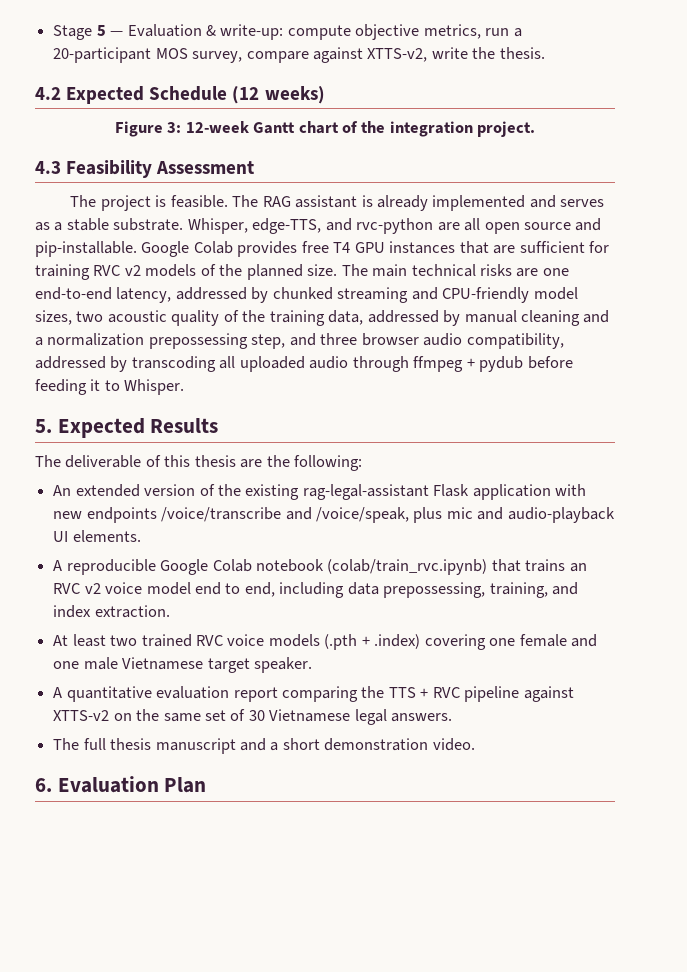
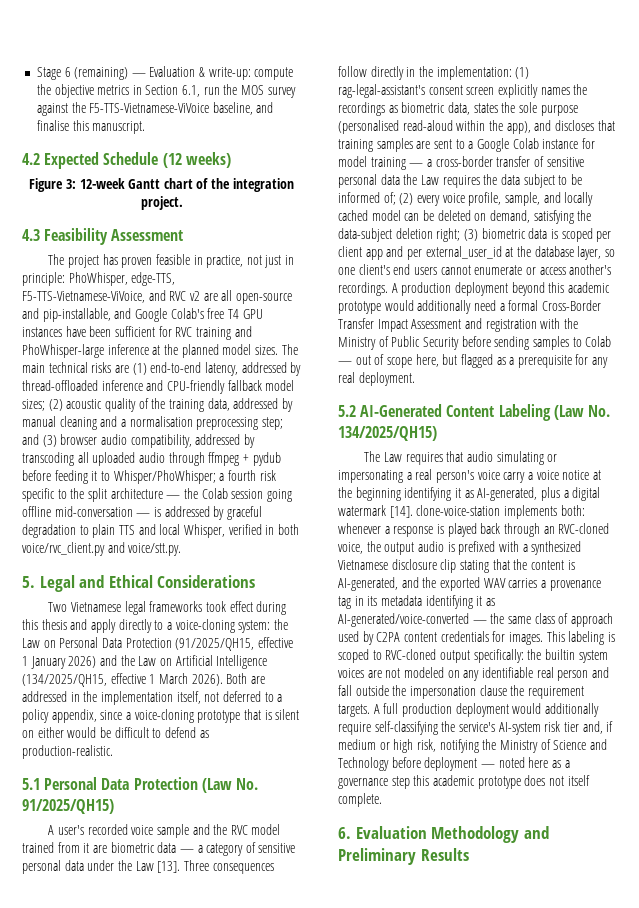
[96,25,106,36] 5 -> [64,67,129,80] 6 (remaining)
[355,24,522,40] [53,47,545,63] objective metrics, run a 20-participant MOS survey, compare against XTTS-v2, write the thesis. -> [36,84,296,98] [36,102,274,116] [36,120,146,134] the objective metrics in Section 6.1, run the MOS survey against the F5-TTS-Vietnamese-ViVoice baseline, and finalise this manuscript.
[155,195,605,211] [35,218,602,234] [35,241,610,257] [35,264,338,280] is feasible. The RAG assistant is already implemented and serves as a stable substrate. Whisper, edge-TTS, and rvc-python are all open source and pip-installable. Google Colab provides free T4 GPU instances that are sufficient for training RVC v2 models of the planned size. -> [102,254,295,268] [22,272,176,286] [22,290,292,304] [22,308,263,322] [22,326,252,340] [22,344,278,358] has proven feasible in practice, not just in principle: PhoWhisper, edge-TTS, F5-TTS-Vietnamese-ViVoice, and RVC v2 are all open-source and pip-installable, and Google Colab's free T4 GPU instances have been sufficient for RVC training and PhoWhisper-large inference at the planned model sizes.
[542,268,569,276] one -> [132,363,147,375] (1)
[272,287,578,303] [35,310,104,325] chunked streaming and CPU-friendly model sizes, two -> [22,380,295,394] [22,399,63,411] thread-offloaded inference and CPU-friendly fallback model sizes; (2)
[47,333,358,349] normalization prepossessing step, and three -> [129,416,283,430] [22,434,57,447] normalisation preprocessing step; and (3)
[124,379,185,395] [35,418,219,438] [35,455,363,471] [53,484,587,500] [53,507,615,523] [53,530,141,542] [53,559,587,575] [53,582,579,598] [53,605,170,618] [53,634,598,650] [53,657,312,673] [53,686,574,702] [53,709,453,725] [53,738,475,754] [35,776,207,793] Whisper. // 5. Expected Results // The deliverable of this thesis are the following: // An extended version of the existing rag-legal-assistant Flask application with new endpoints /voice/transcribe and /voice/speak, plus mic and audio-playback UI elements. // A reproducible Google Colab notebook (colab/train_rvc.ipynb) that trains an RVC v2 voice model end to end, including data prepossessing, training, and index extraction. // At least two trained RVC voice models (.pth + .index) covering one female and one male Vietnamese target speaker. // A quantitative evaluation report comparing the TTS + RVC pipeline against XTTS-v2 on the same set of 30 Vietnamese legal answers. // The full thesis manuscript and a short demonstration video. // 6. Evaluation Plan -> [113,470,276,484] [22,488,292,502] [22,506,262,520] [22,524,299,538] [22,542,182,556] [22,575,256,592] [48,601,287,615] [22,619,288,633] [22,637,293,651] [22,655,268,669] [22,673,265,687] [22,691,283,705] [22,709,300,723] [22,727,209,738] [22,745,113,759] [22,777,258,793] [22,799,114,814] [48,824,281,838] [22,842,296,856] [22,860,274,874] [338,66,530,80] [338,84,588,98] [338,102,578,116] [338,120,615,134] [338,138,595,152] [338,156,584,170] [338,174,582,188] [338,192,594,206] [338,210,592,224] [338,228,612,242] [338,246,615,260] [338,264,612,275] [338,282,610,296] [338,300,601,314] [338,318,578,332] [338,336,612,350] [338,354,609,368] [338,372,415,386] [338,404,610,421] [338,426,437,441] [364,451,558,465] [338,469,601,483] [338,487,601,501] [338,505,585,519] [338,523,610,537] [338,541,582,555] [338,559,575,573] [338,577,601,591] [338,595,495,609] [338,613,613,627] [338,631,615,645] [338,649,608,663] [338,667,609,681] [338,685,584,699] [338,703,599,717] [338,721,614,735] [338,739,607,753] [338,757,570,771] [338,775,590,789] [338,793,382,807] [338,826,549,843] [338,848,469,865] Whisper/PhoWhisper; a fourth risk specific to the split architecture — the Colab session going offline mid-conversation — is addressed by graceful degradation to plain TTS and local Whisper, verified in both voice/rvc_client.py and voice/stt.py. // 5. Legal and Ethical Considerations // Two Vietnamese legal frameworks took effect during this thesis and apply directly to a voice-cloning system: the Law on Personal Data Protection (91/2025/QH15, effective 1 January 2026) and the Law on Artificial Intelligence (134/2025/QH15, effective 1 March 2026). Both are addressed in the implementation itself, not deferred to a policy appendix, since a voice-cloning prototype that is silent on either would be difficult to defend as production-realistic. // 5.1 Personal Data Protection (Law No. 91/2025/QH15) // A user's recorded voice sample and the RVC model trained from it are biometric data — a category of sensitive personal data under the Law [13]. Three consequences follow directly in the implementation: (1) rag-legal-assistant's consent screen explicitly names the recordings as biometric data, states the sole purpose (personalised read-aloud within the app), and discloses that training samples are sent to a Google Colab instance for model training — a cross-border transfer of sensitive personal data the Law requires the data subject to be informed of; (2) every voice profile, sample, and locally cached model can be deleted on demand, satisfying the data-subject deletion right; (3) biometric data is scoped per client app and per external_user_id at the database layer, so one client's end users cannot enumerate or access another's recordings. A production deployment beyond this academic prototype would additionally need a formal Cross-Border Transfer Impact Assessment and registration with the Ministry of Public Security before sending samples to Colab — out of scope here, but flagged as a prerequisite for any real deployment. // 5.2 AI-Generated Content Labeling (Law No. 134/2025/QH15) // The Law requires that audio simulating or impersonating a real person's voice carry a voice notice at the beginning identifying it as AI-generated, plus a digital watermark [14]. clone-voice-station implements both: whenever a response is played back through an RVC-cloned voice, the output audio is prefixed with a synthesized Vietnamese disclosure clip stating that the content is AI-generated, and the exported WAV carries a provenance tag in its metadata identifying it as AI-generated/voice-converted — the same class of approach used by C2PA content credentials for images. This labeling is scoped to RVC-cloned output specifically: the builtin system voices are not modeled on any identifiable real person and fall outside the impersonation clause the requirement targets. A full production deployment would additionally require self-classifying the service's AI-system risk tier and, if medium or high risk, notifying the Ministry of Science and Technology before deployment — noted here as a governance step this academic prototype does not itself complete. // 6. Evaluation Methodology and Preliminary Results

